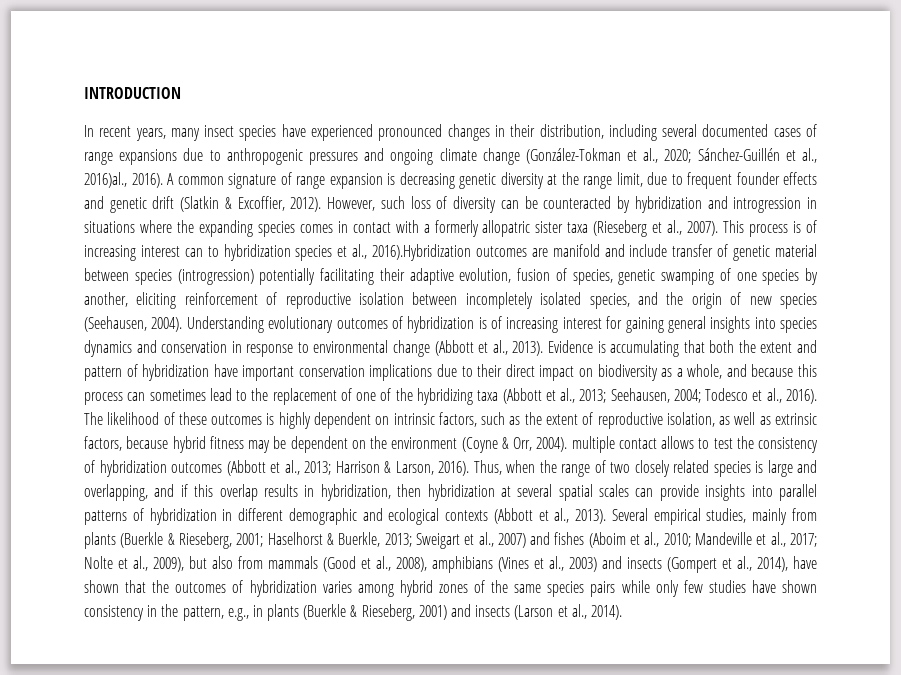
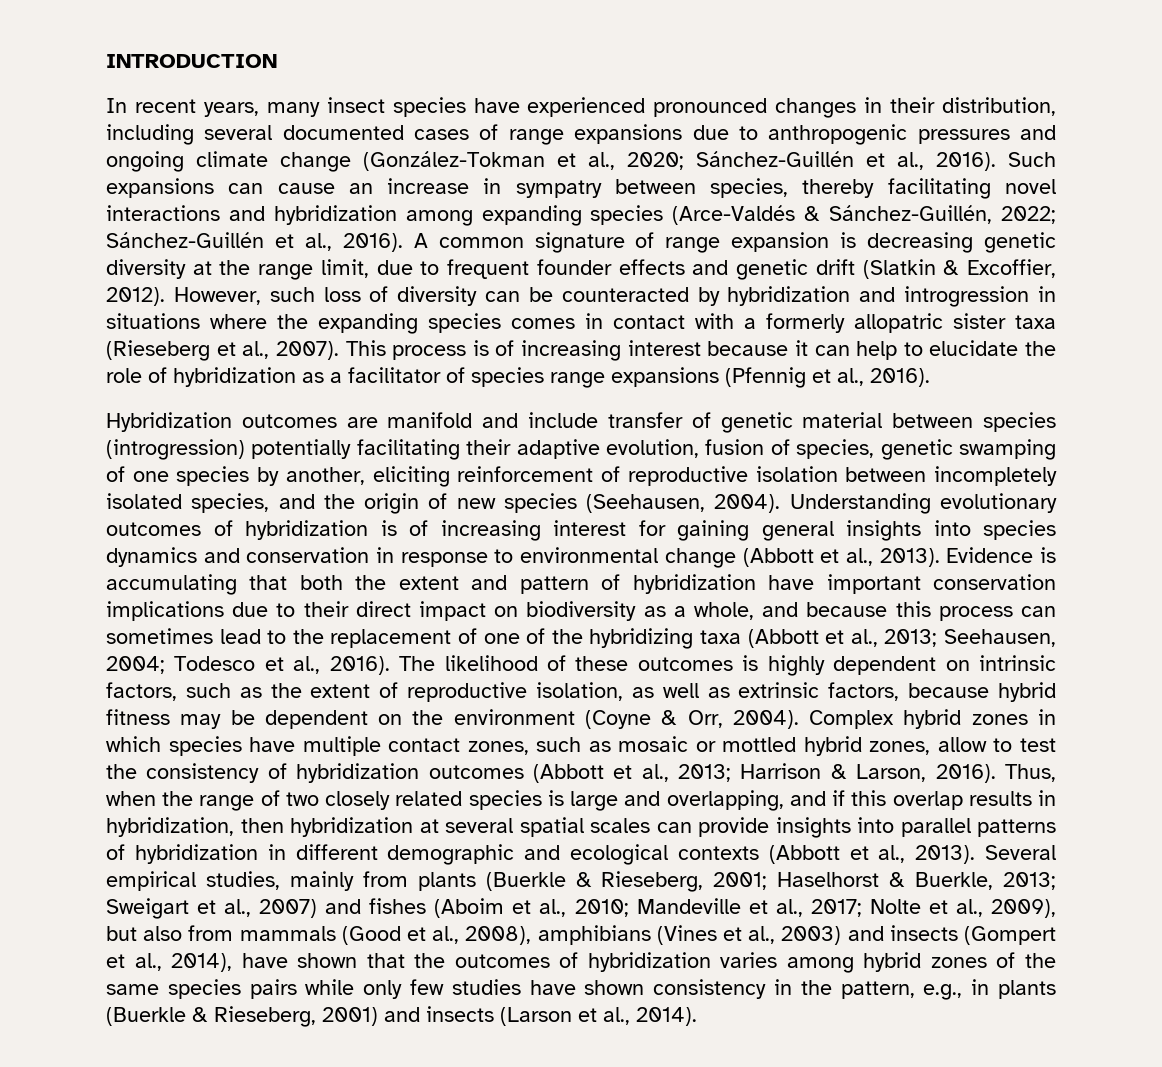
[84,172,127,188] 2016)al., -> [936,152,1056,171] [106,178,1056,199] [106,205,1057,226] [106,232,332,251] 2016). Such expansions can cause an increase in sympatry between species, thereby facilitating novel interactions and hybridization among expanding species (Arce-Valdés & Sánchez-Guillén, 2022; Sánchez-Guillén et al.,
[184,244,472,261] can to hybridization species et al., 2016).Hybridization -> [707,340,1056,360] [106,367,930,388] [106,412,232,432] because it can help to elucidate the role of hybridization as a facilitator of species range expansions (Pfennig et al., 2016). // Hybridization
[571,436,694,453] multiple contact allows -> [809,709,1057,729] [106,736,987,756] Complex hybrid zones in which species have multiple contact zones, such as mosaic or mottled hybrid zones, allow

